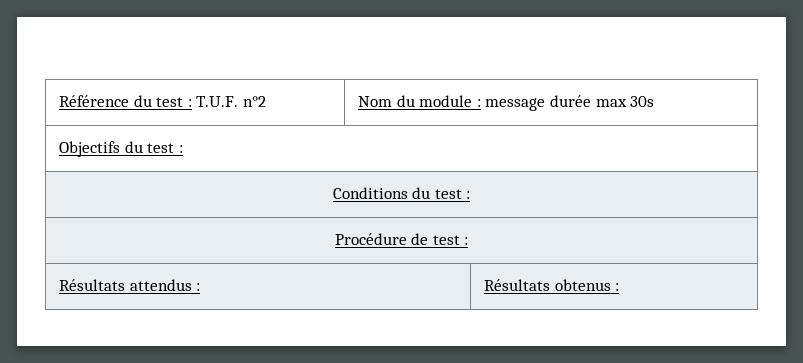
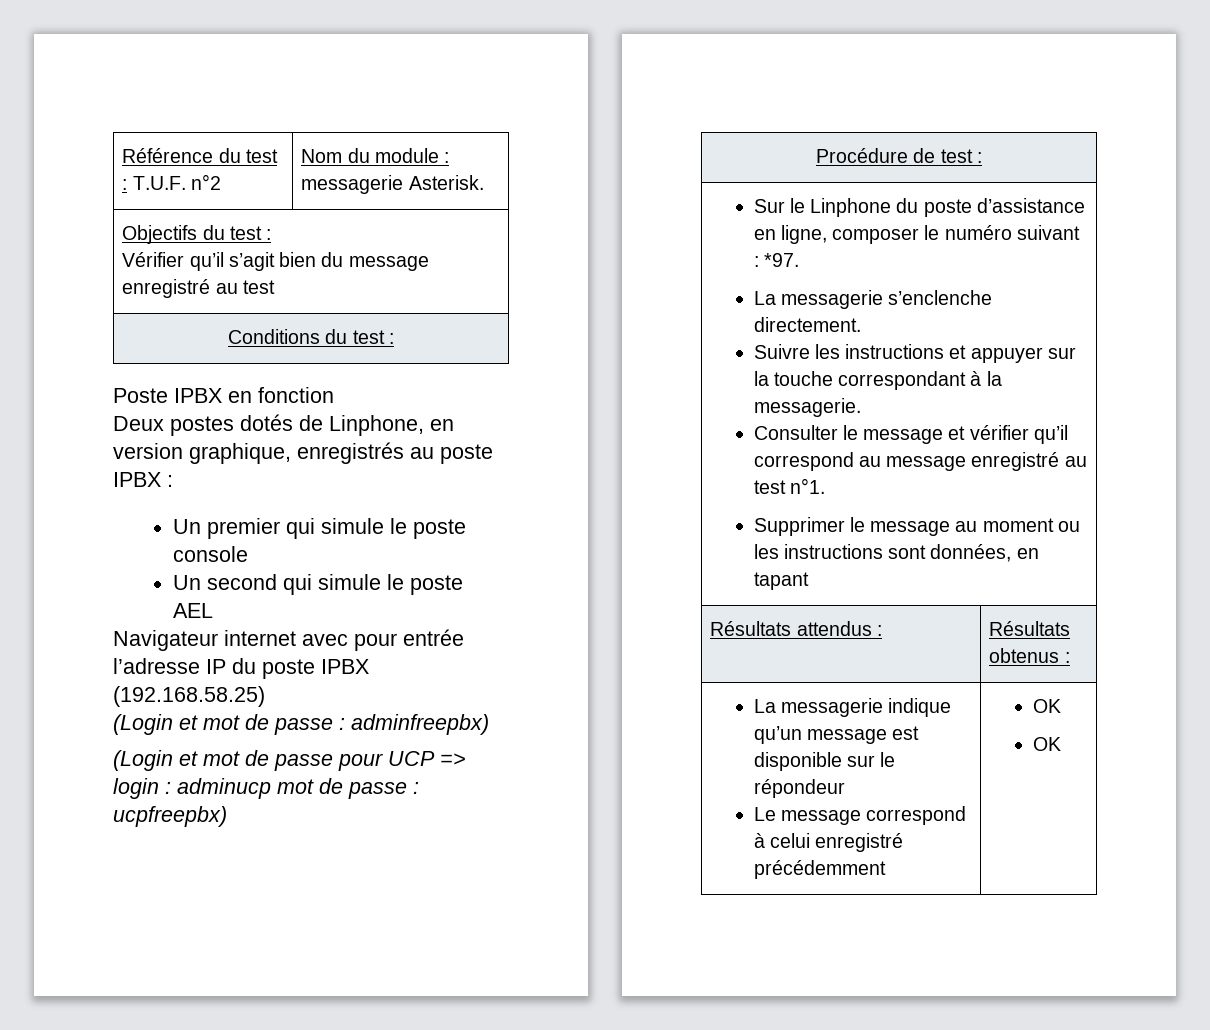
[485,95,655,111] message durée max 30s -> [301,175,484,194] messagerie Asterisk.
[332,187,471,199] [334,233,469,245] // Conditions du test : // Procédure de test : -> [122,252,429,271] [122,279,275,298] [228,329,394,344] [113,387,334,403] [113,414,454,436] [113,442,493,464] [113,472,173,487] [173,518,467,539] [173,546,249,562] [173,574,464,595] [173,603,214,618] [113,629,464,651] [113,658,369,679] [113,686,265,707] [113,714,489,735] [113,750,466,771] [113,778,419,799] [113,806,227,827] [816,148,982,163] [753,198,1085,217] [753,225,1080,244] [753,253,799,267] [753,290,993,309] [753,317,861,332] [753,344,1076,363] [753,371,1002,390] [753,398,861,417] [753,425,1068,444] [753,452,1087,471] [753,478,825,494] [753,517,1080,536] [753,544,1039,562] [753,572,809,590] // Vérifier qu’il s’agit bien du message enregistré au test // Conditions du test : // Poste IPBX en fonction // Deux postes dotés de Linphone, en version graphique, enregistrés au poste IPBX : // Un premier qui simule le poste console // Un second qui simule le poste AEL // Navigateur internet avec pour entrée l’adresse IP du poste IPBX (192.168.58.25) // (Login et mot de passe : adminfreepbx) // (Login et mot de passe pour UCP => login : adminucp mot de passe : ucpfreepbx) // Procédure de test : // Sur le Linphone du poste d’assistance en ligne, composer le numéro suivant : *97. // La messagerie s’enclenche directement. // Suivre les instructions et appuyer sur la touche correspondant à la messagerie. // Consulter le message et vérifier qu’il correspond au message enregistré au test n°1. // Supprimer le message au moment ou les instructions sont données, en tapant
(620, 287) none -> [753,698,952,717] [753,726,920,744] [753,752,896,771] [753,779,845,798] [753,806,967,825] [753,833,904,852] [753,860,886,879] [1032,699,1061,713] [1032,737,1061,751] // La messagerie indique qu’un message est disponible sur le répondeur // Le message correspond à celui enregistré précédemment | OK // OK

